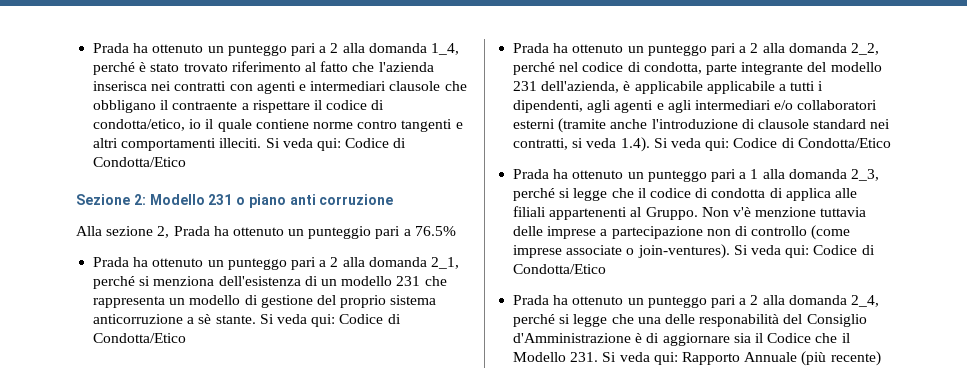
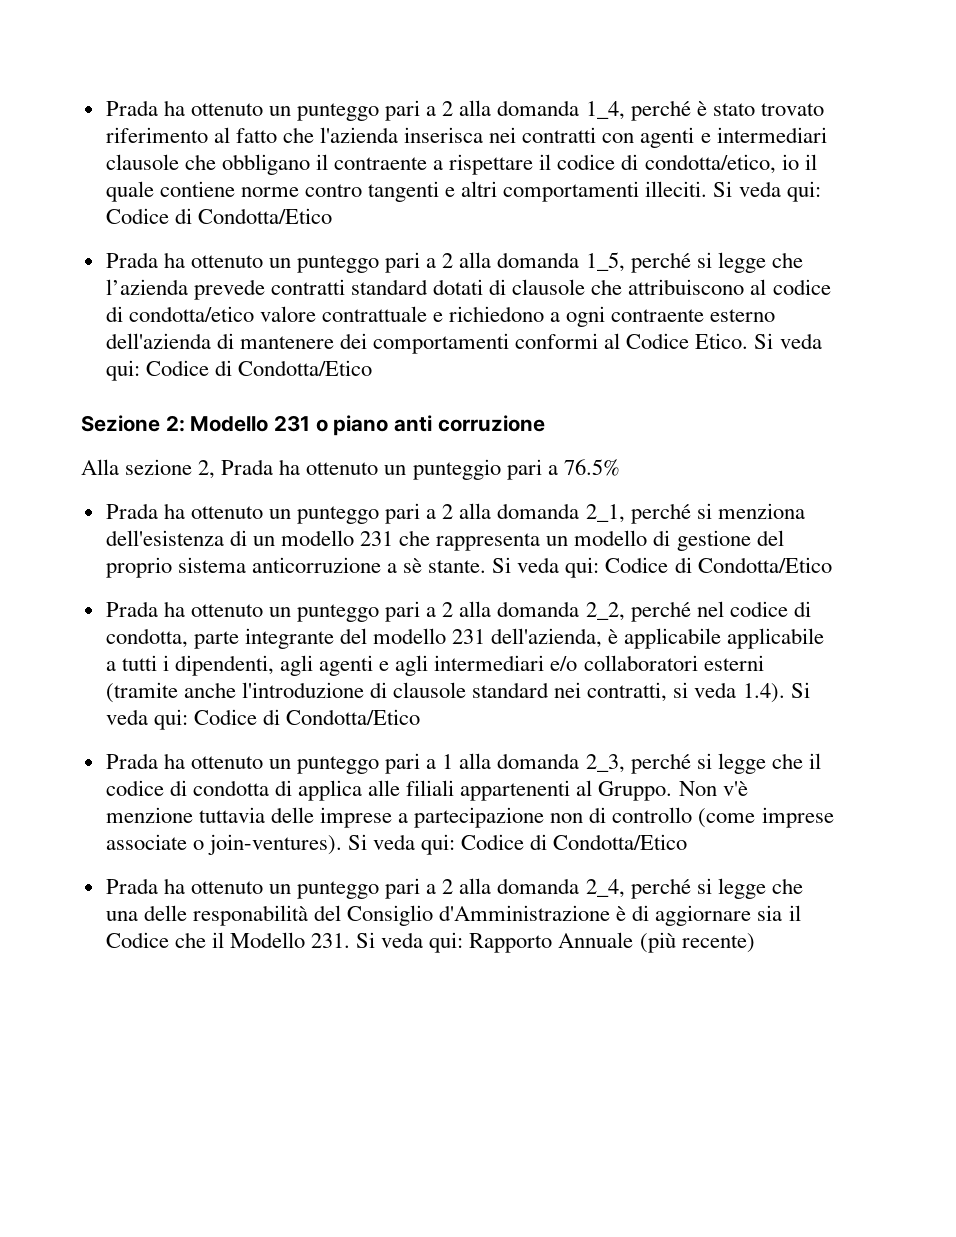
(187, 162) none -> [105,252,803,273] [105,279,831,300] [105,306,776,327] [105,333,822,354] [105,360,372,381] // Prada ha ottenuto un punteggo pari a 2 alla domanda 1_5, perché si legge che l’azienda prevede contratti standard dotati di clausole che attribuiscono al codice di condotta/etico valore contrattuale e richiedono a ogni contraente esterno dell'azienda di mantenere dei comportamenti conformi al Codice Etico. Si veda qui: Codice di Condotta/Etico

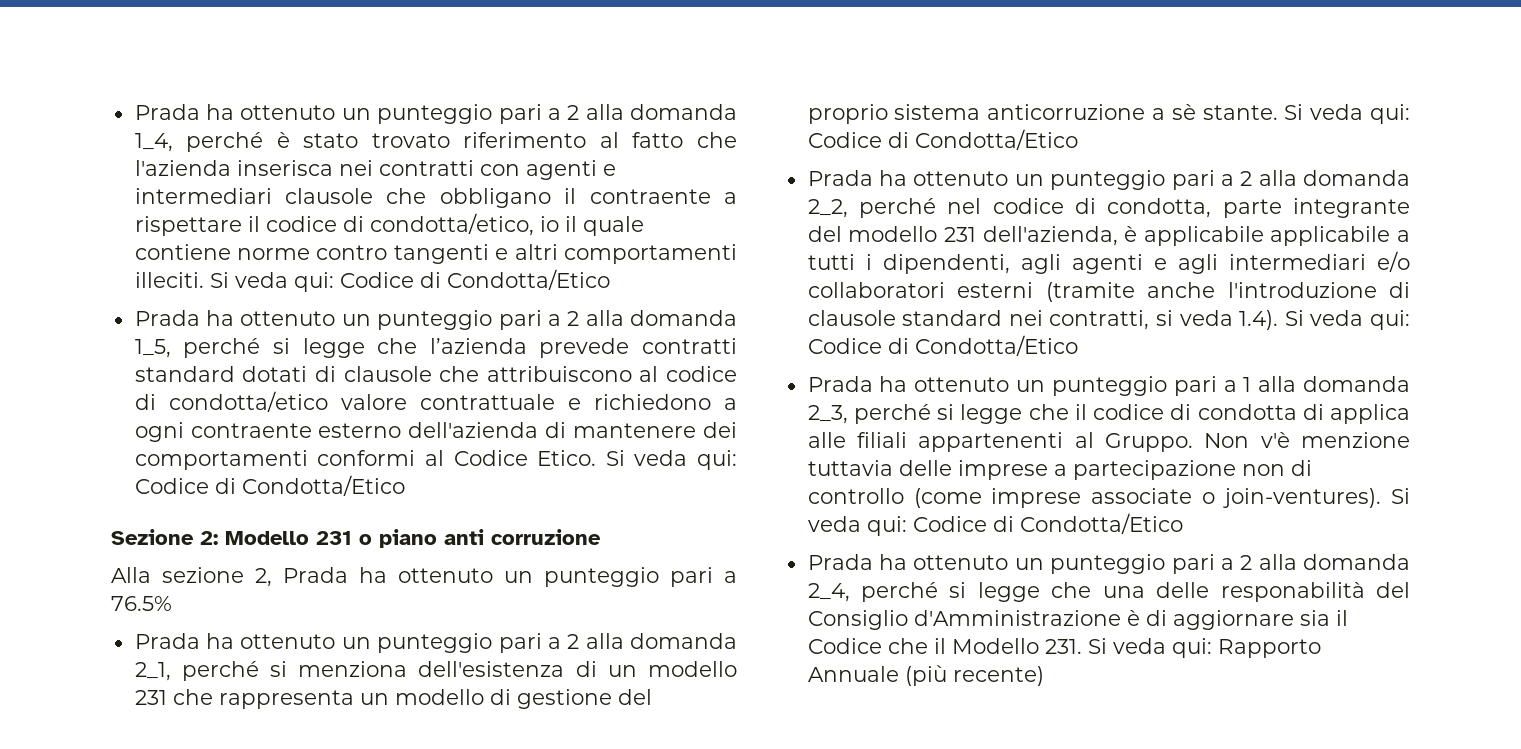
[105,100,380,121] Prada ha ottenuto un punteggo -> [134,104,493,124] Prada ha ottenuto un punteggio
[297,255,380,273] punteggo -> [377,310,493,330] punteggio
[297,506,380,524] punteggo -> [377,633,493,653] punteggio
[297,604,380,622] punteggo -> [1050,170,1166,190] punteggio
[297,756,380,774] punteggo -> [1051,376,1167,396] punteggio
[297,881,380,899] punteggo -> [1050,554,1166,574] punteggio

